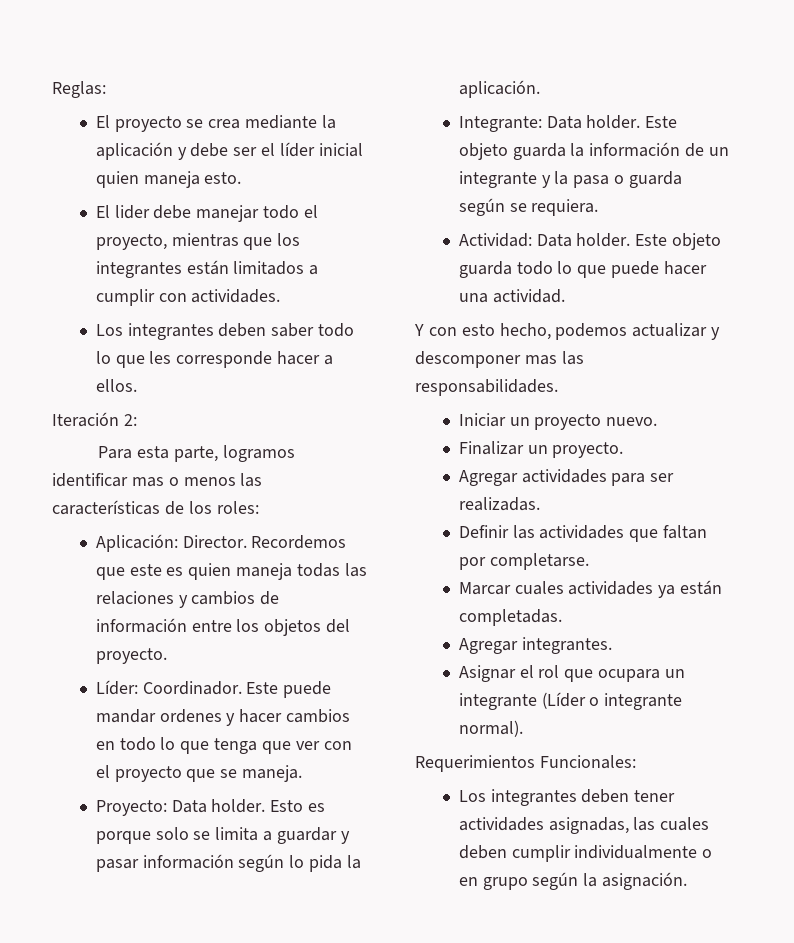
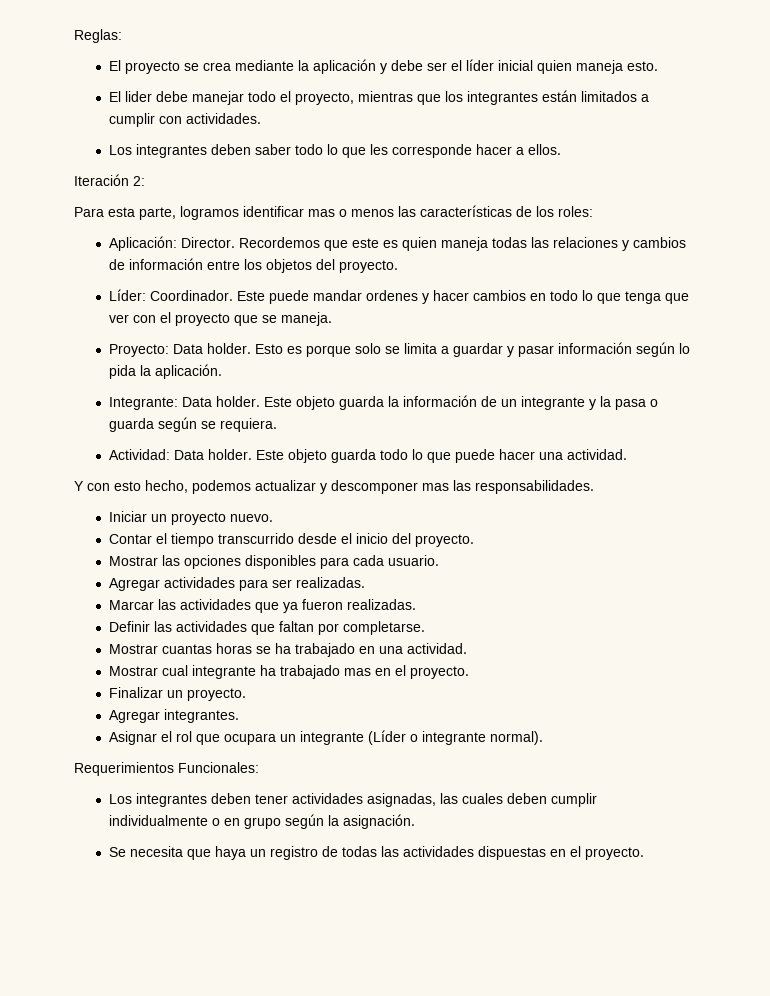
[458,441,624,458] Finalizar un proyecto. -> [108,533,474,547] [108,555,439,569] Contar el tiempo transcurrido desde el inicio del proyecto. // Mostrar las opciones disponibles para cada usuario.
(540, 504) none -> [108,599,416,613] // Marcar las actividades que ya fueron realizadas.
[458,580,723,598] [458,609,562,626] Marcar cuales actividades ya están completadas. -> [108,643,467,657] [108,665,469,679] [108,687,246,701] Mostrar cuantas horas se ha trabajado en una actividad. // Mostrar cual integrante ha trabajado mas en el proyecto. // Finalizar un proyecto.
(688, 881) none -> [108,846,644,860] // Se necesita que haya un registro de todas las actividades dispuestas en el proyecto.

